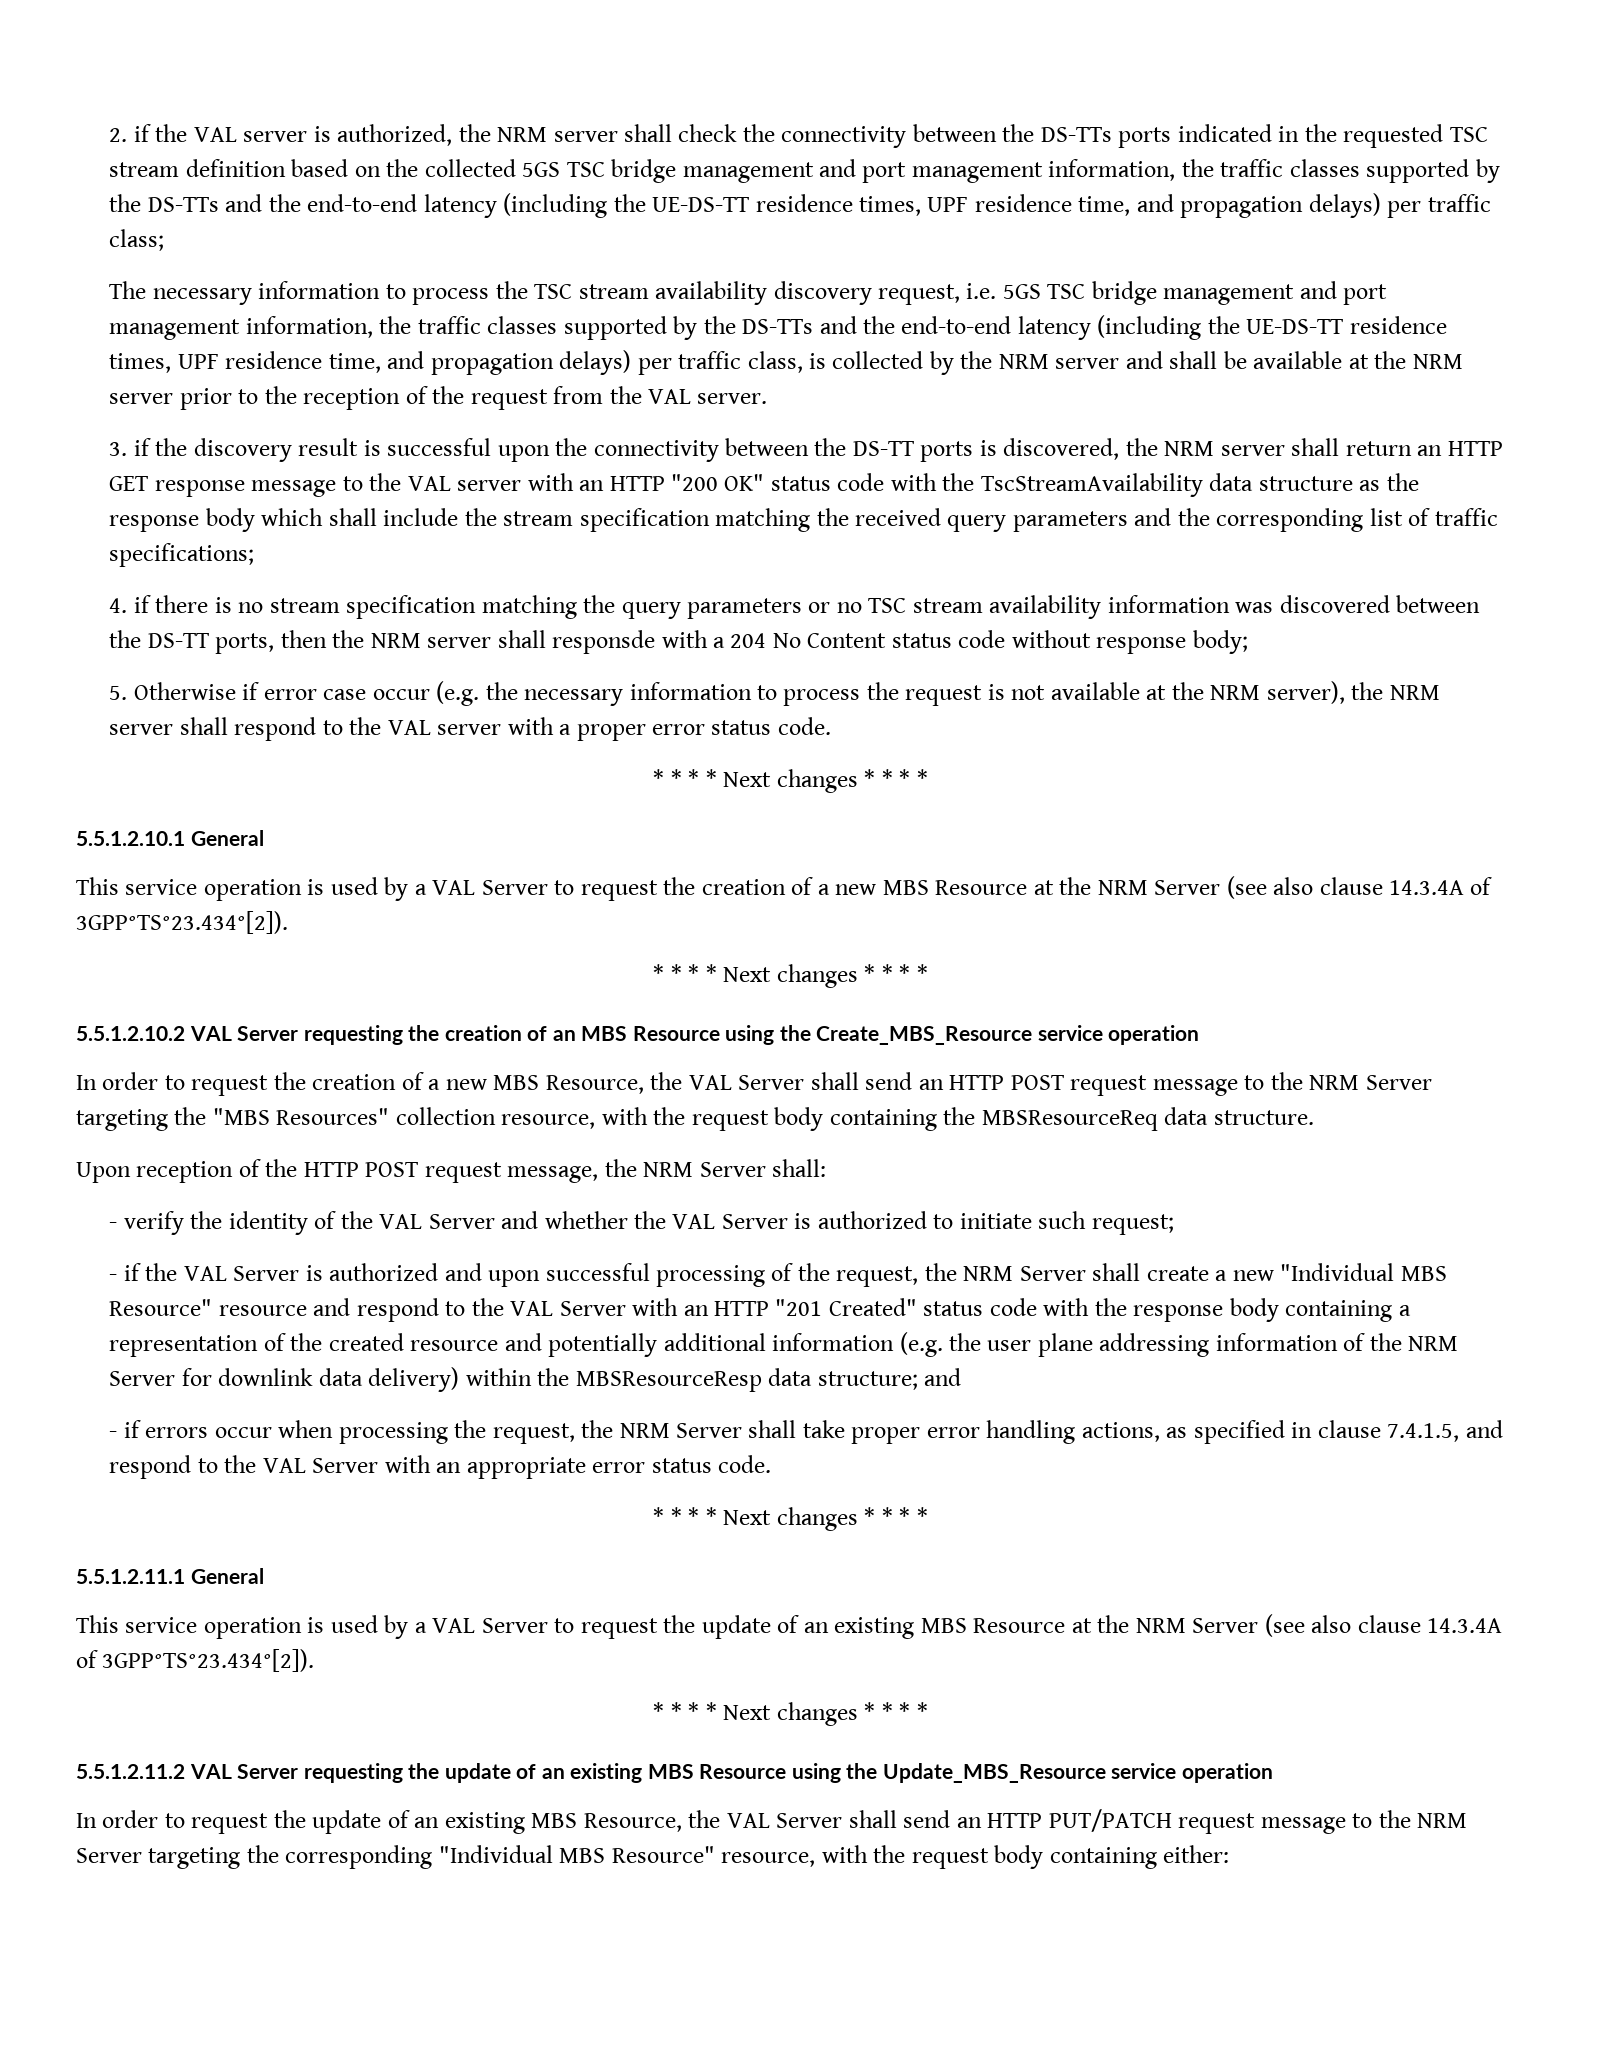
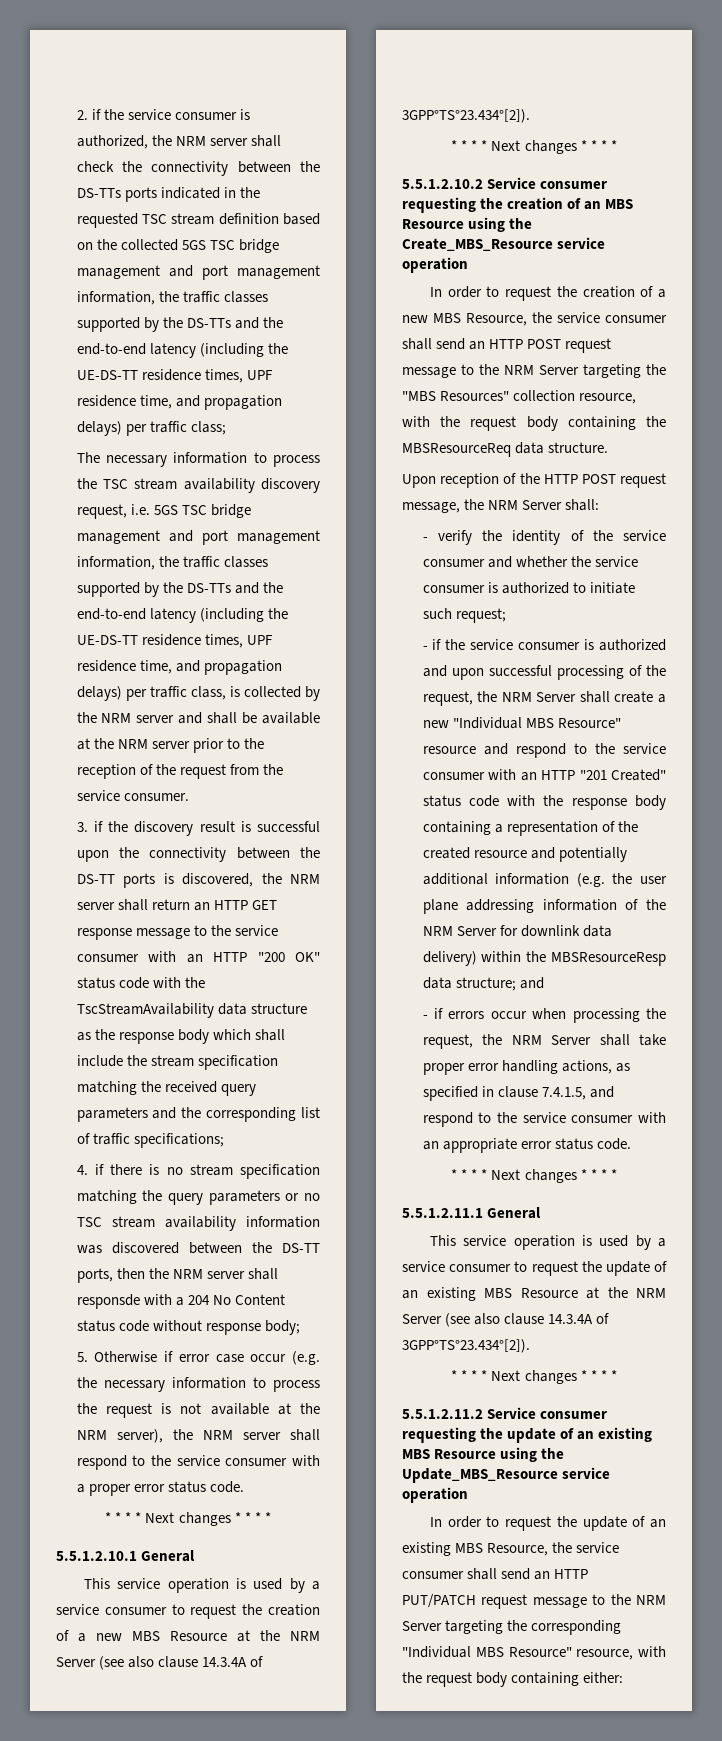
[193,127,308,142] VAL server -> [127,109,237,120] service consumer
[648,389,768,404] VAL server. -> [76,790,189,801] service consumer.
[407,476,522,491] VAL server -> [234,925,278,936] [76,954,139,962] service consumer
[387,720,502,735] VAL server -> [176,1455,288,1466] service consumer
[432,880,548,895] VAL Server -> [56,1604,167,1615] service consumer
[189,1026,299,1041] VAL Server -> [487,177,608,189] Service consumer
[688,1075,805,1090] VAL Server -> [557,312,667,323] service consumer
[379,1214,495,1229] VAL Server -> [623,530,666,541] [422,559,485,567] service consumer
[672,1214,788,1229] VAL Server -> [594,556,638,567] [422,585,485,593] service consumer
[183,1266,300,1281] VAL Server -> [470,639,581,650] service consumer
[510,1301,626,1316] VAL Server -> [623,743,666,754] [422,772,485,780] service consumer
[262,1458,379,1473] VAL Server -> [522,1112,634,1123] service consumer
[432,1618,548,1633] VAL Server -> [402,1261,512,1272] service consumer
[189,1764,299,1779] VAL Server -> [487,1407,608,1419] Service consumer
[726,1813,843,1828] VAL Server -> [576,1542,620,1553] [402,1571,464,1579] service consumer

